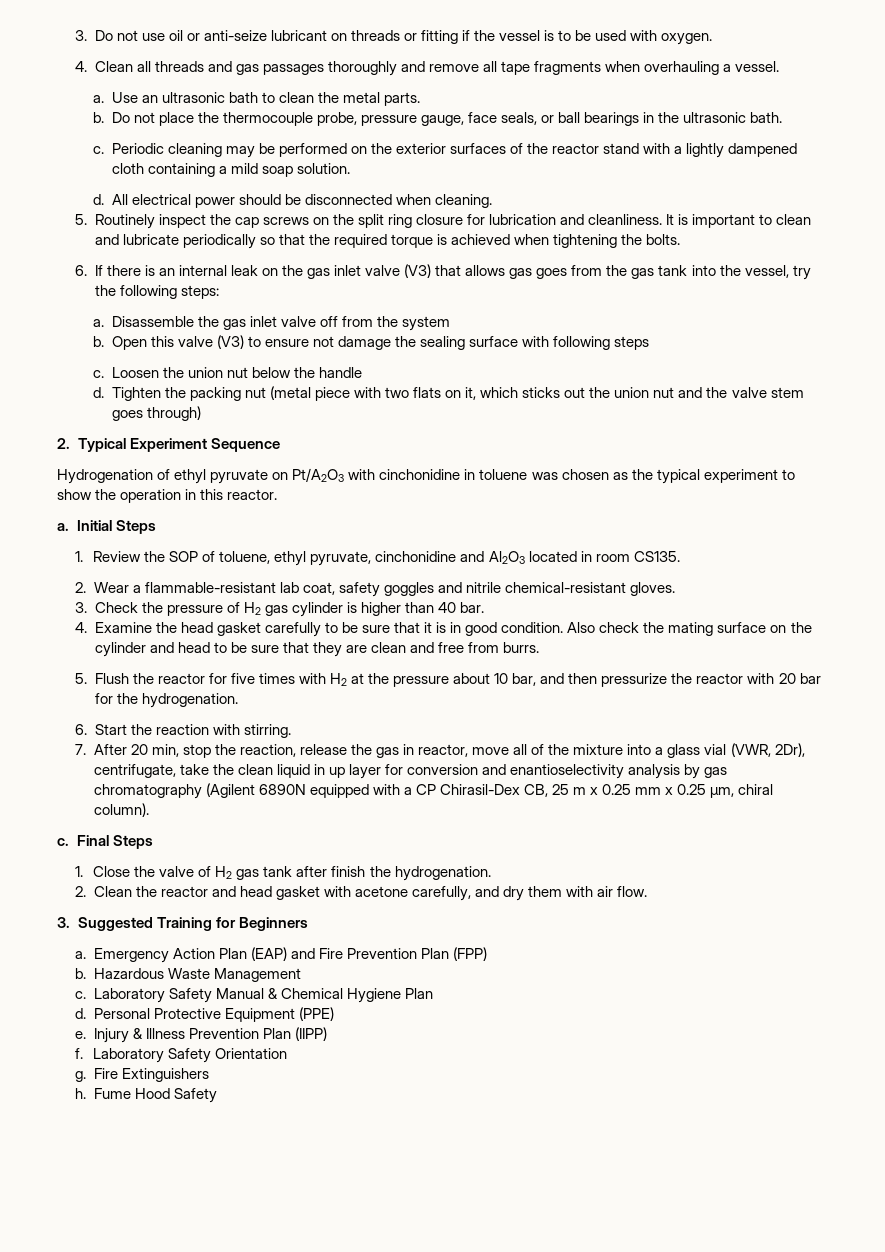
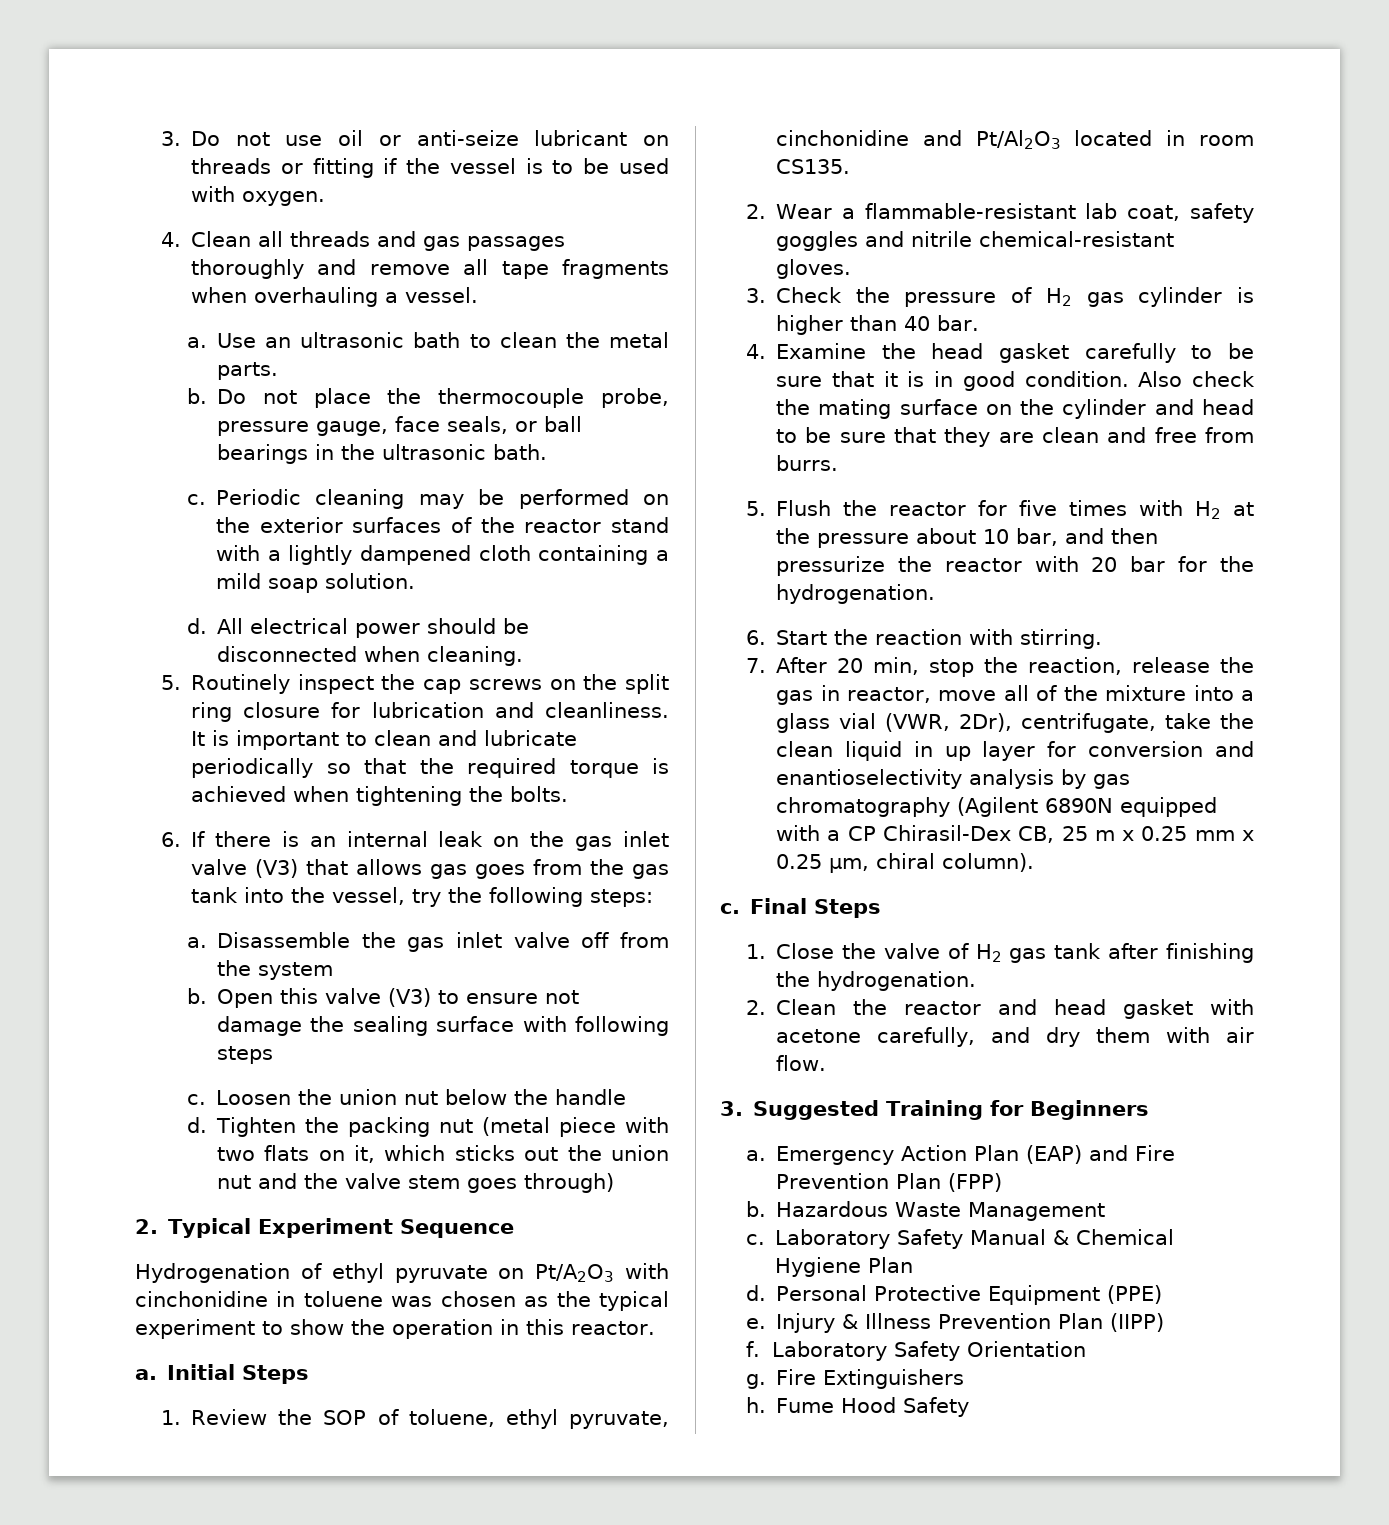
[488,551,525,564] Al2O3 -> [975,130,1061,149] Pt/Al2O3
[331,866,366,877] finish -> [1166,943,1254,963] finishing

